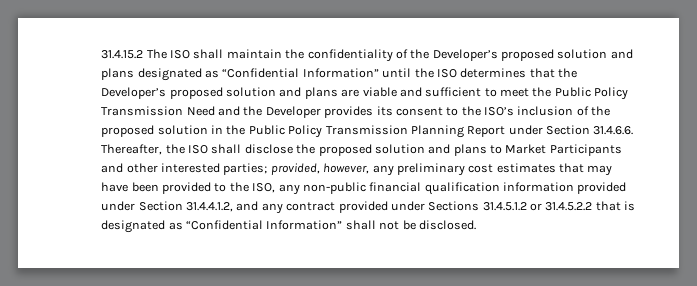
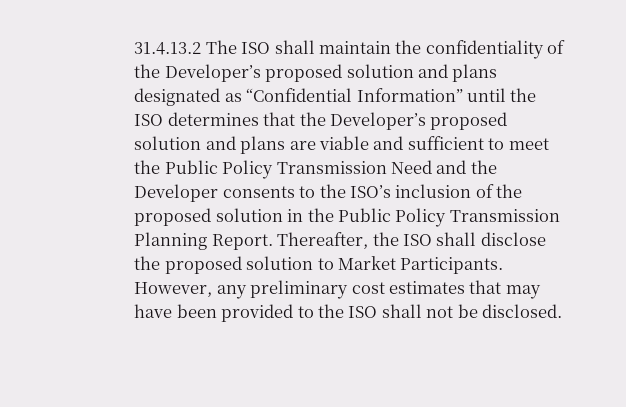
[101,50,144,59] 31.4.15.2 -> [134,42,202,55] 31.4.13.2
[324,106,443,118] provides its consent -> [222,186,295,198] consents
[467,125,634,137] Report under Section 31.4.6.6. -> [211,234,273,250] Report.
[428,144,622,156] [101,163,370,175] and plans to Market Participants and other interested parties; provided, however, -> [317,256,504,274] [134,282,213,297] to Market Participants. However,
[252,182,627,195] [101,201,636,214] [101,220,343,233] ISO, any non-public financial qualification information provided under Section 31.4.4.1.2, and any contract provided under Sections 31.4.5.1.2 or 31.4.5.2.2 that is designated as “Confidential Information” -> [348,306,378,318] ISO

